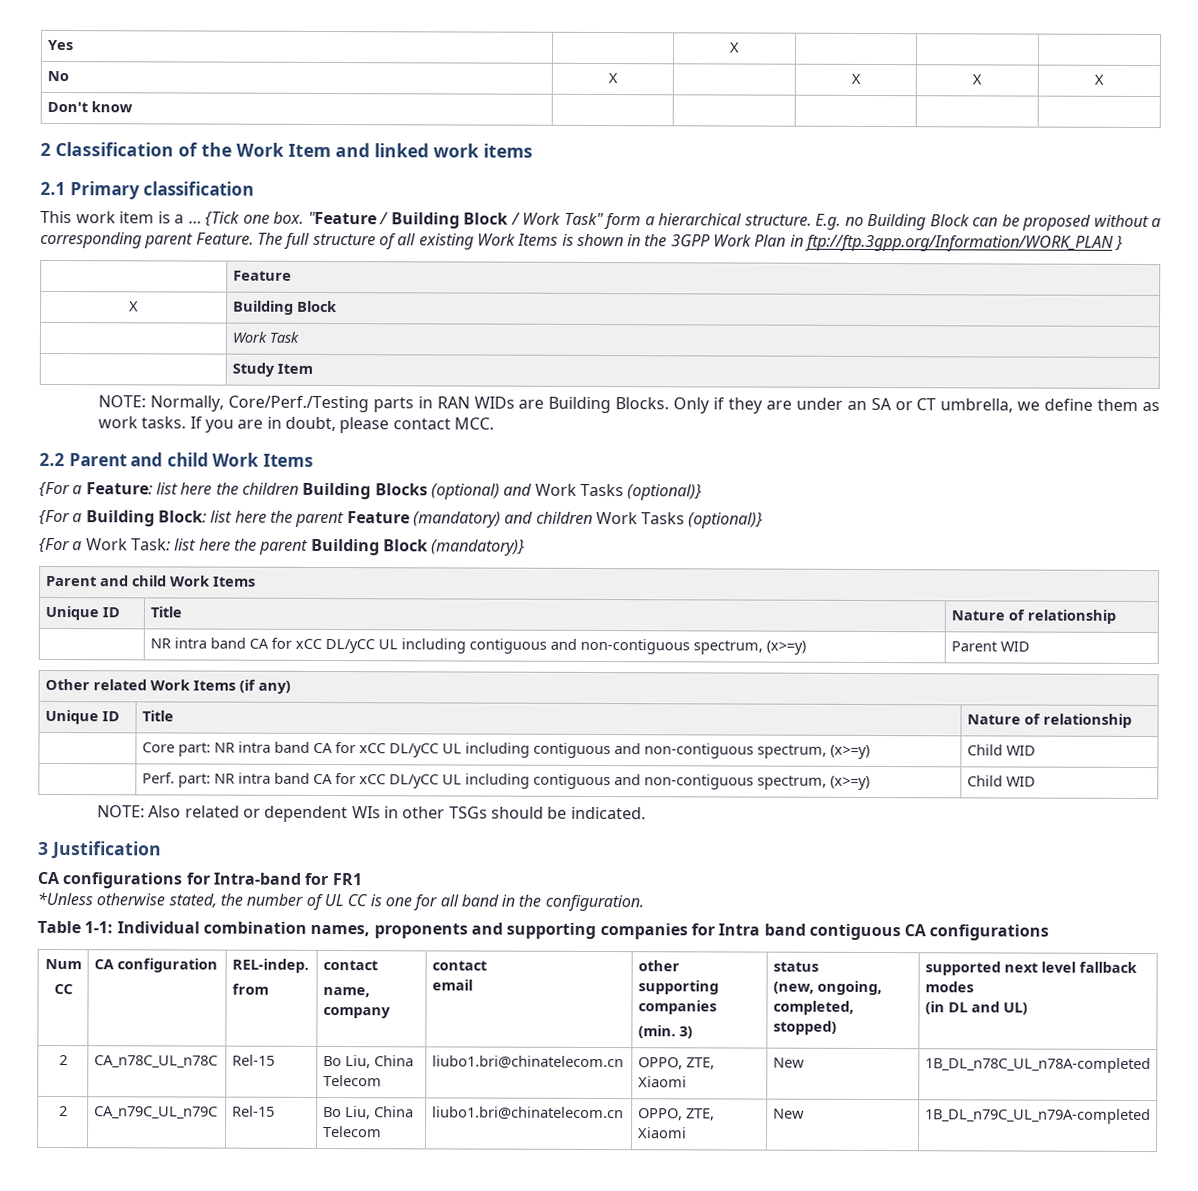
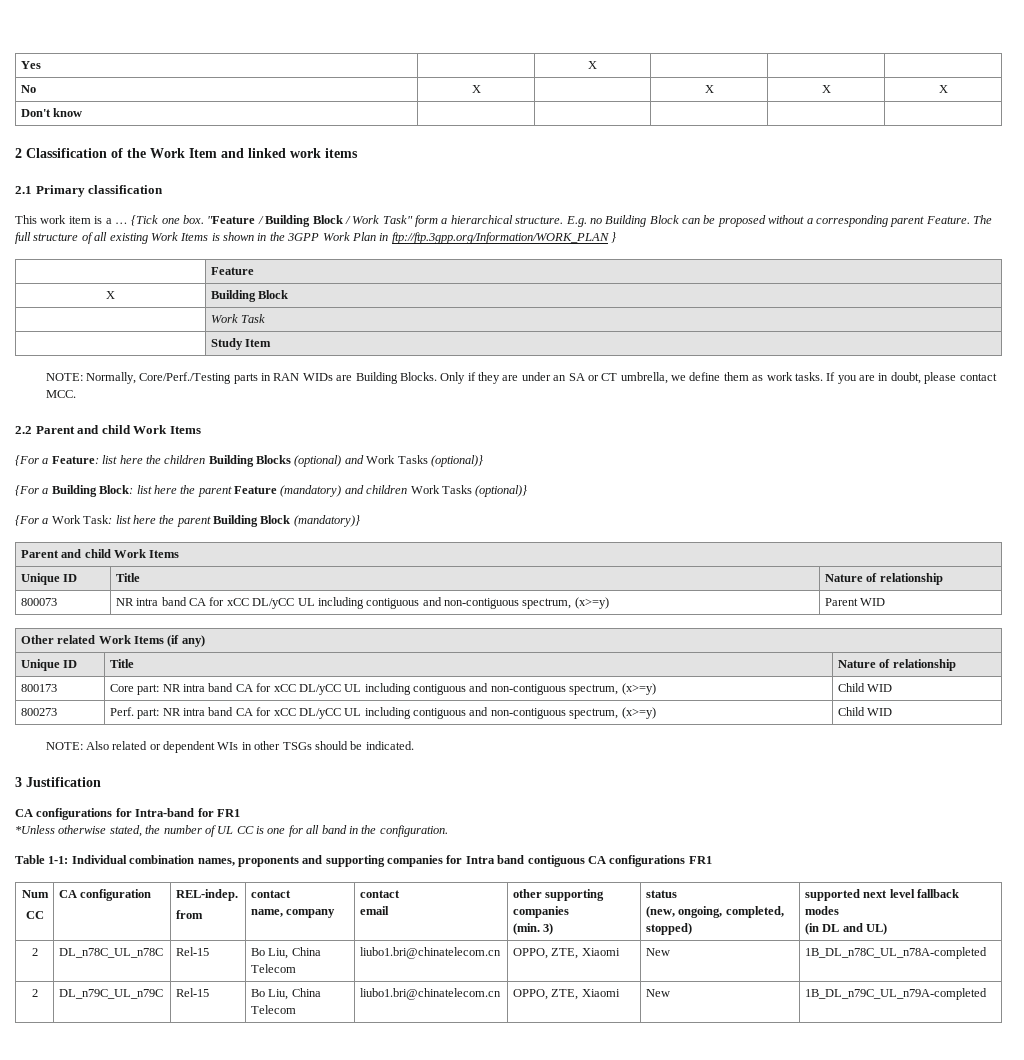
(1116, 616) none -> [20,598,57,606] 800073
(1132, 720) none -> [20,684,57,692] 800173
(1036, 750) none -> [20,708,57,716] 800273
(1050, 932) none -> [688,856,712,864] FR1
[93,1055,218,1069] CA_n78C_UL_n78C -> [58,948,163,958] DL_n78C_UL_n78C
[93,1106,218,1120] CA_n79C_UL_n79C -> [58,989,163,999] DL_n79C_UL_n79C

